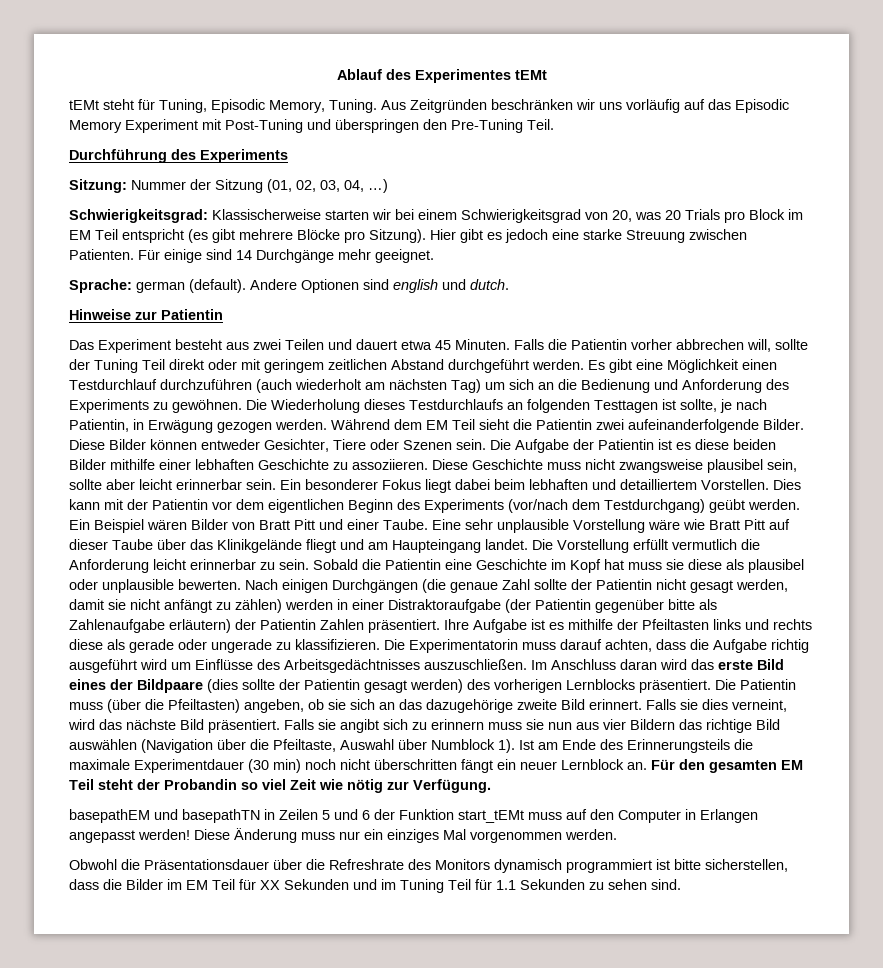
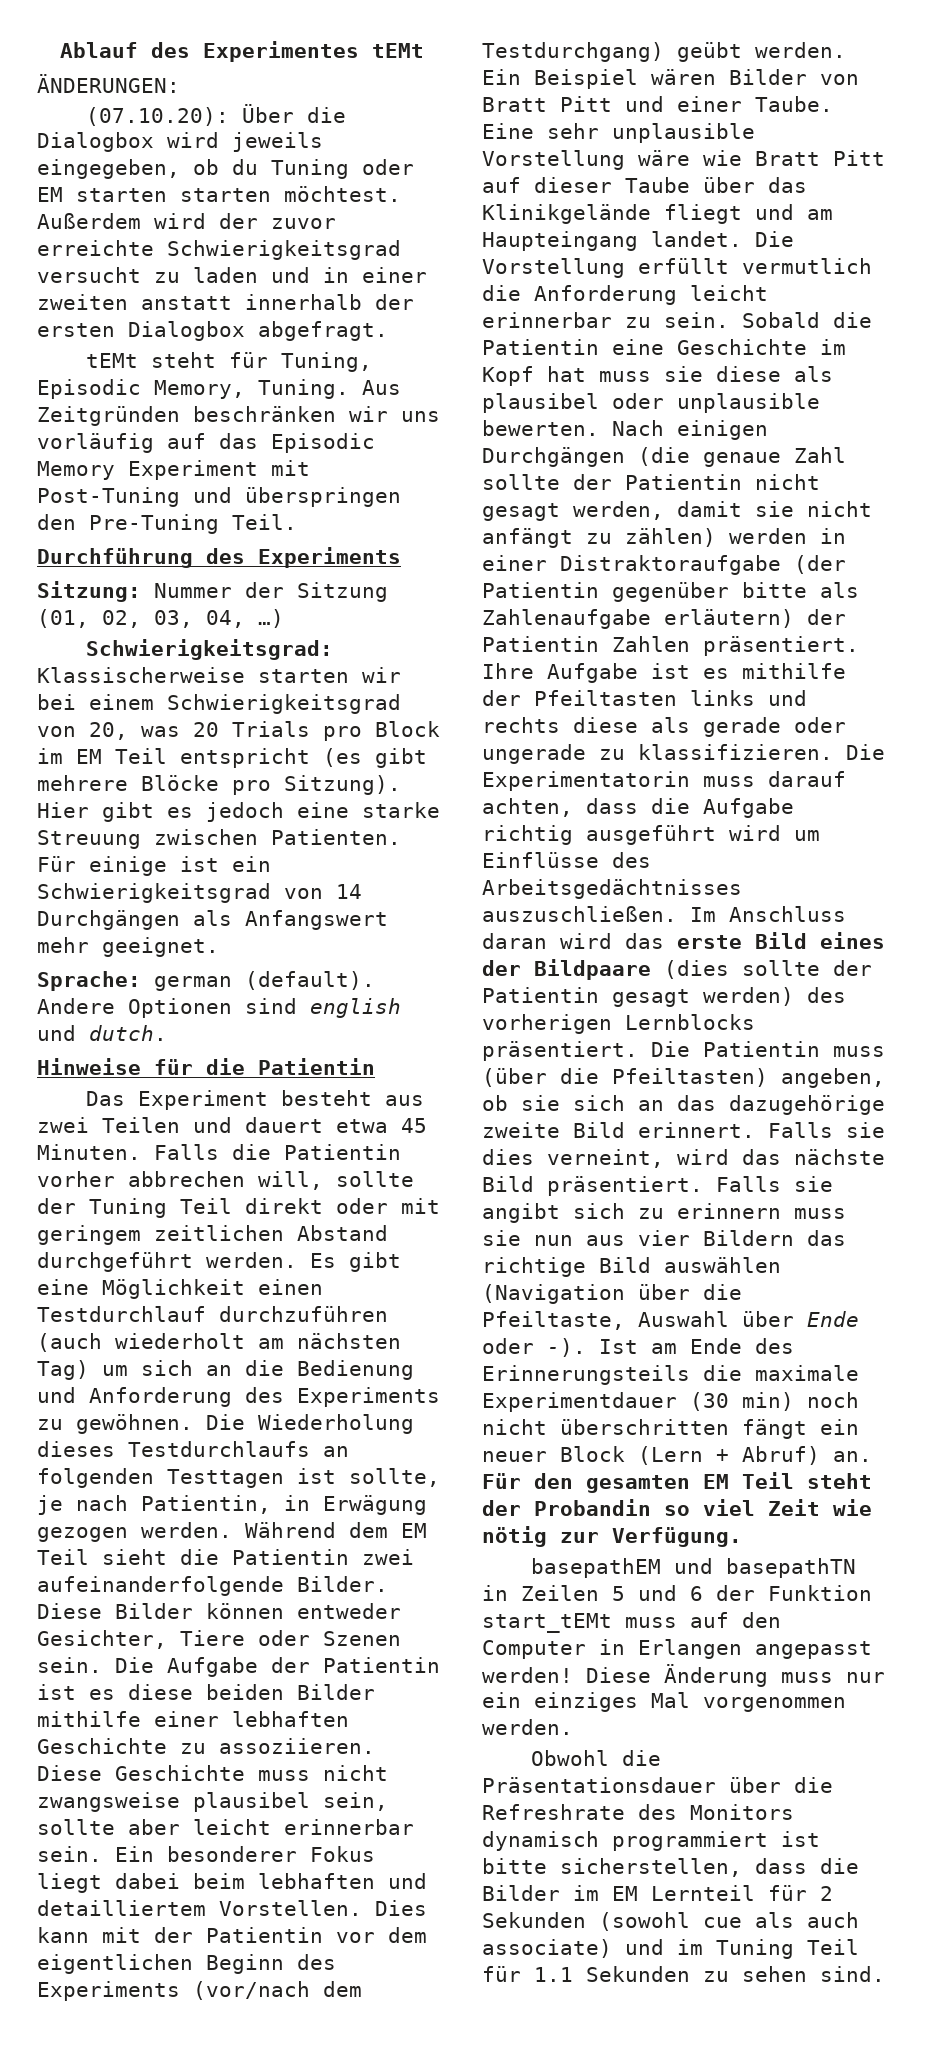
(547, 75) none -> [37,74,180,93] [86,104,347,126] [37,132,323,152] [37,159,414,179] [37,186,401,202] [37,213,336,229] [37,240,401,260] [37,267,427,283] [37,294,414,310] [37,321,388,341] // ÄNDERUNGEN: // (07.10.20): Über die Dialogbox wird jeweils eingegeben, ob du Tuning oder EM starten starten möchtest. Außerdem wird der zuvor erreichte Schwierigkeitsgrad versucht zu laden und in einer zweiten anstatt innerhalb der ersten Dialogbox abgefragt.
[206,249,334,263] sind 14 Durchgänge -> [180,856,271,872] [37,883,362,903] [37,910,388,930] ist ein Schwierigkeitsgrad von 14 Durchgängen als Anfangswert
[135,311,157,320] zur -> [154,1058,245,1075] für die
[431,739,515,753] Numblock 1). -> [807,1311,859,1327] [482,1338,586,1357] Ende oder -).
[561,759,624,770] Lernblock -> [560,1446,820,1465] Block (Lern + Abruf)
[212,879,349,890] Teil für XX Sekunden -> [651,1885,833,1901] [482,1912,859,1931] [482,1939,612,1958] Lernteil für 2 Sekunden (sowohl cue als auch associate)

